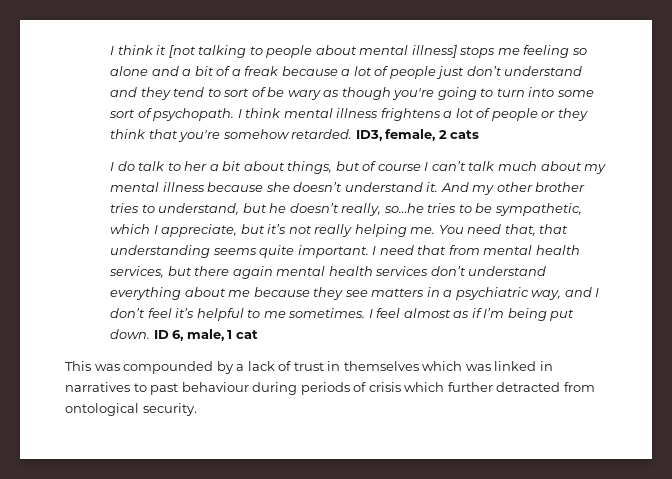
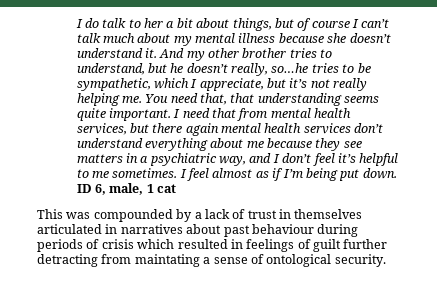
[110,45,587,58] [110,66,583,79] [110,87,594,100] [109,108,588,121] [110,129,480,142] [110,162,115,171] I think it [not talking to people about mental illness] stops me feeling so alone and a bit of a freak because a lot of people just don’t understand and they tend to sort of be wary as though you're going to turn into some sort of psychopath. I think mental illness frightens a lot of people or they think that you're somehow retarded. ID3, female, 2 cats // I -> [75,19,83,28] I
[422,361,537,371] which was linked -> [37,224,102,234] articulated
[133,383,147,392] to -> [186,224,222,234] about
[447,382,595,392] further detracted from -> [177,239,388,252] [37,254,264,267] resulted in feelings of guilt further detracting from maintating a sense of

